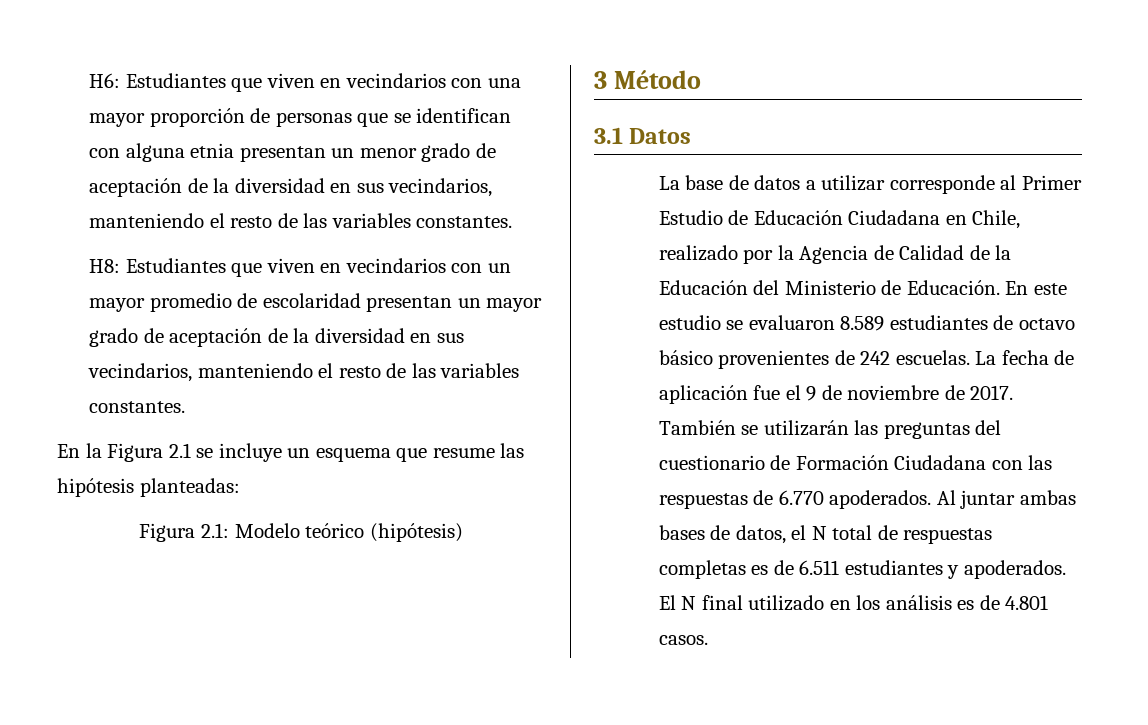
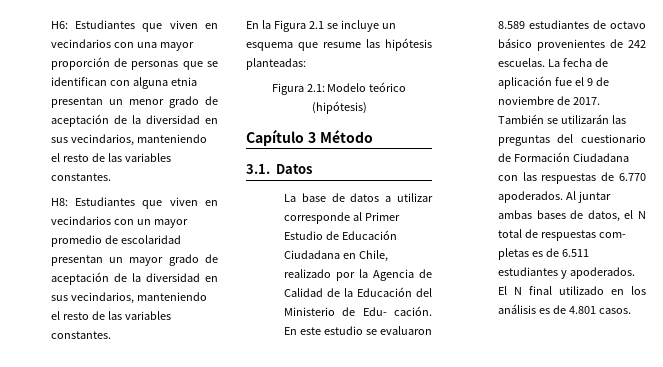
(463, 532) none -> [246,129,304,146] Capítulo
[594,127,623,144] 3.1 -> [246,164,270,174] 3.1.
[906,280,1000,295] Educación. -> [362,306,432,316] Edu- cación.
[658,560,746,579] completas -> [598,232,626,238] [497,248,529,260] com- pletas

